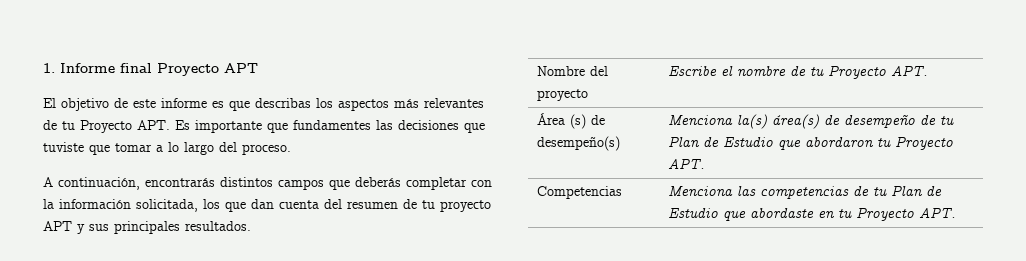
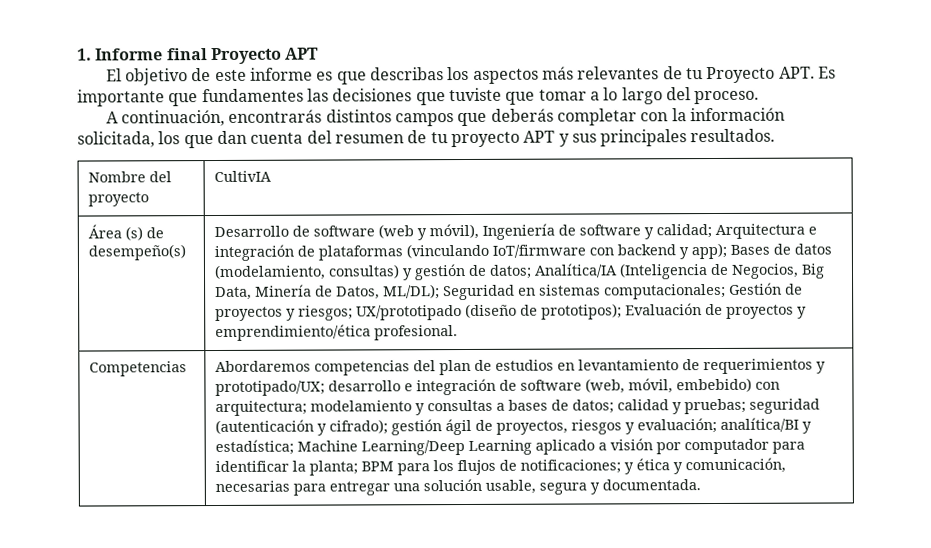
[668,65,929,79] [537,112,606,129] [537,136,621,151] [668,114,955,129] [668,136,954,150] [668,158,706,169] [537,186,623,199] [668,185,943,199] [668,207,957,221] Escribe el nombre de tu Proyecto APT. // Área (s) de desempeño(s) | Menciona la(s) área(s) de desempeño de tu Plan de Estudio que abordaron tu Proyecto APT. // Competencias | Menciona las competencias de tu Plan de Estudio que abordaste en tu Proyecto APT. -> [213,170,272,183] [87,224,164,241] [87,244,186,261] [213,223,817,241] [213,242,832,262] [213,263,825,281] [214,282,803,301] [214,303,807,322] [214,324,458,342] [88,361,187,377] [214,358,826,376] [214,377,780,397] [214,398,820,417] [214,417,812,436] [214,438,805,456] [214,457,786,476] [214,478,701,496] CultivIA // Área (s) de desempeño(s) | Desarrollo de software (web y móvil), Ingeniería de software y calidad; Arquitectura e integración de plataformas (vinculando IoT/firmware con backend y app); Bases de datos (modelamiento, consultas) y gestión de datos; Analítica/IA (Inteligencia de Negocios, Big Data, Minería de Datos, ML/DL); Seguridad en sistemas computacionales; Gestión de proyectos y riesgos; UX/prototipado (diseño de prototipos); Evaluación de proyectos y emprendimiento/ética profesional. // Competencias | Abordaremos competencias del plan de estudios en levantamiento de requerimientos y prototipado/UX; desarrollo e integración de software (web, móvil, embebido) con arquitectura; modelamiento y consultas a bases de datos; calidad y pruebas; seguridad (autenticación y cifrado); gestión ágil de proyectos, riesgos y evaluación; analítica/BI y estadística; Machine Learning/Deep Learning aplicado a visión por computador para identificar la planta; BPM para los flujos de notificaciones; y ética y comunicación, necesarias para entregar una solución usable, segura y documentada.

